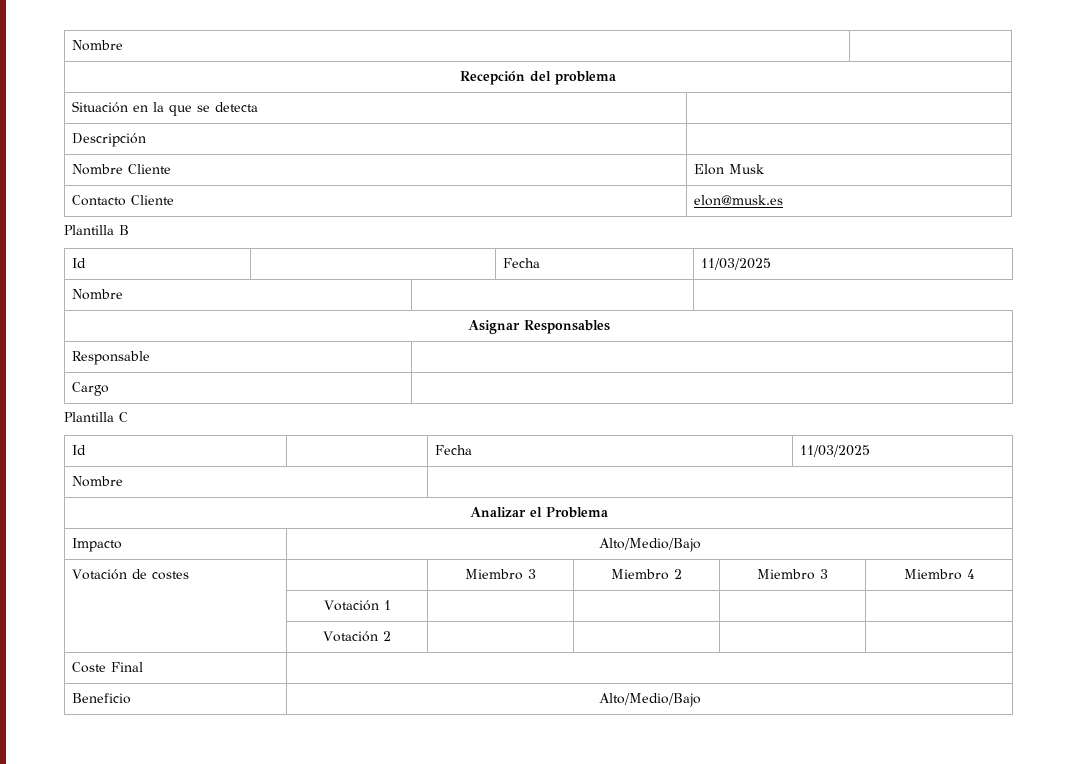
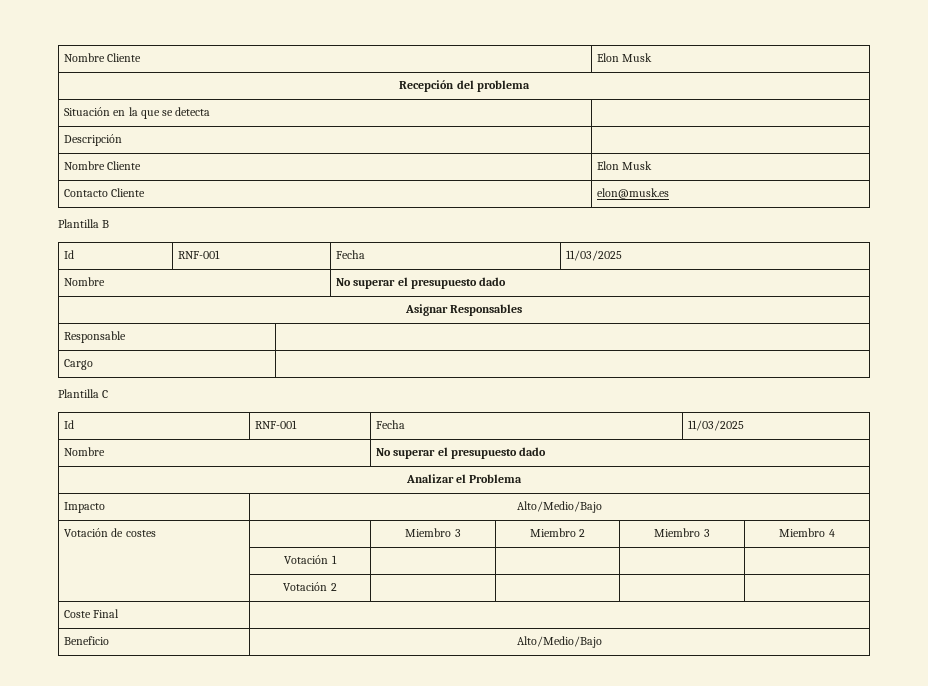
[72,40,124,51] Nombre | -> [64,53,142,62] [597,53,653,62] Nombre Cliente | Elon Musk
[503,258,541,268] [701,258,772,270] [72,289,124,300] | Fecha | 11/03/2025 // Nombre | -> [178,250,221,259] [336,250,366,259] [566,250,623,261] [64,277,106,286] [336,277,507,289] RNF-001 | Fecha | 11/03/2025 // Nombre | No superar el presupuesto dado
[435,445,473,455] [800,445,871,457] [72,476,124,487] | Fecha | 11/03/2025 // Nombre | -> [255,420,298,429] [376,420,406,429] [688,420,745,431] [64,447,106,456] [376,447,547,459] RNF-001 | Fecha | 11/03/2025 // Nombre | No superar el presupuesto dado

